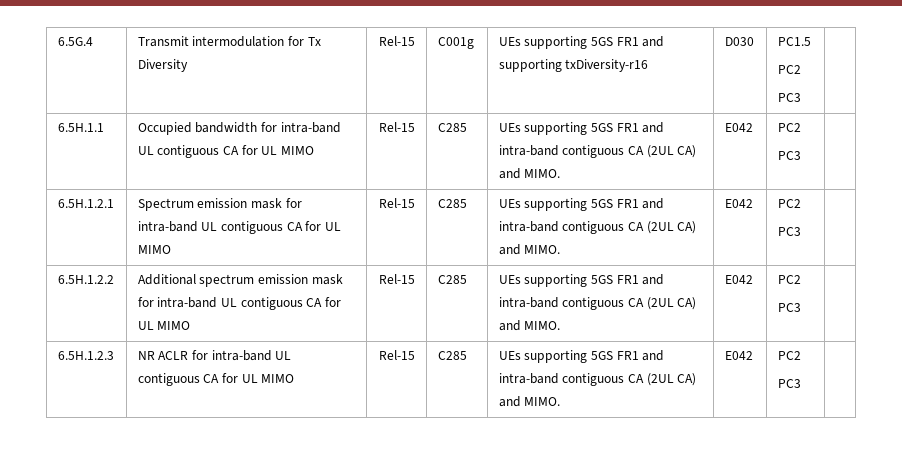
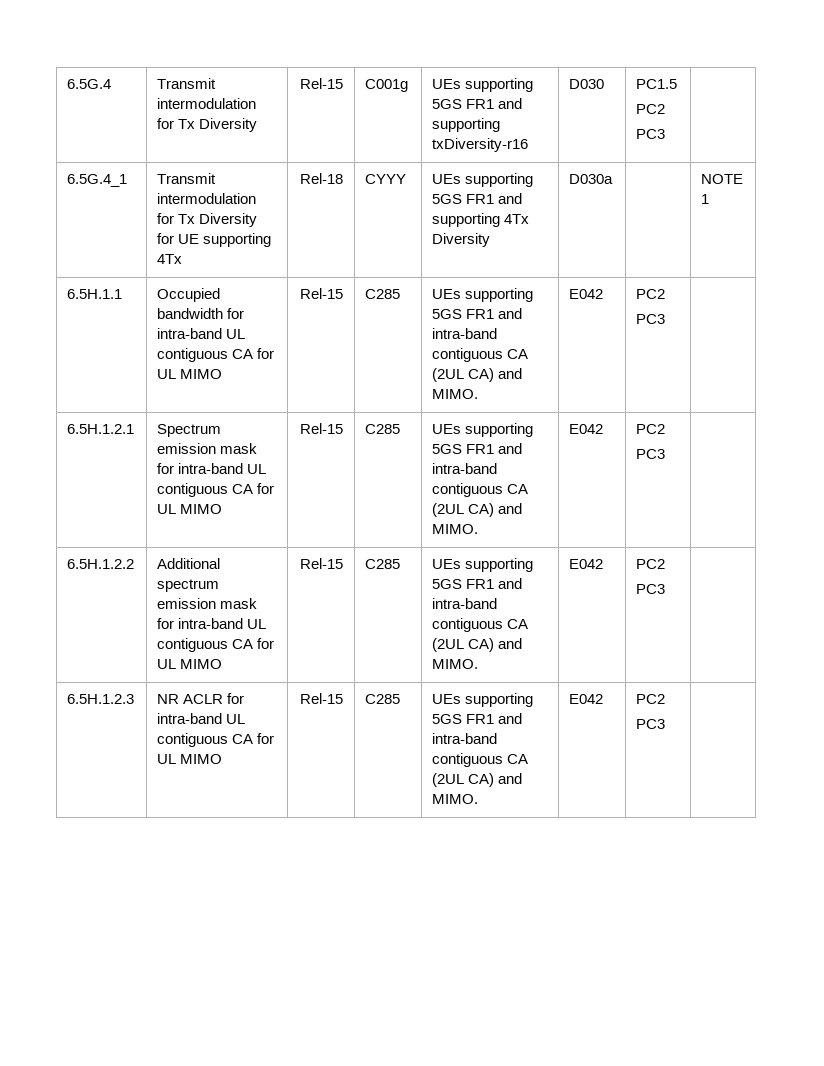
(801, 97) none -> [67,174,128,187] [157,173,217,184] [157,193,257,204] [157,213,258,227] [157,233,272,247] [157,254,183,264] [299,173,343,184] [365,174,407,184] [432,173,534,187] [432,193,523,204] [432,213,530,227] [432,233,491,247] [569,174,614,184] [701,174,744,184] [701,194,710,204] // 6.5G.4_1 | Transmit intermodulation for Tx Diversity for UE supporting 4Tx | Rel-18 | CYYY | UEs supporting 5GS FR1 and supporting 4Tx Diversity | D030a | | NOTE 1

